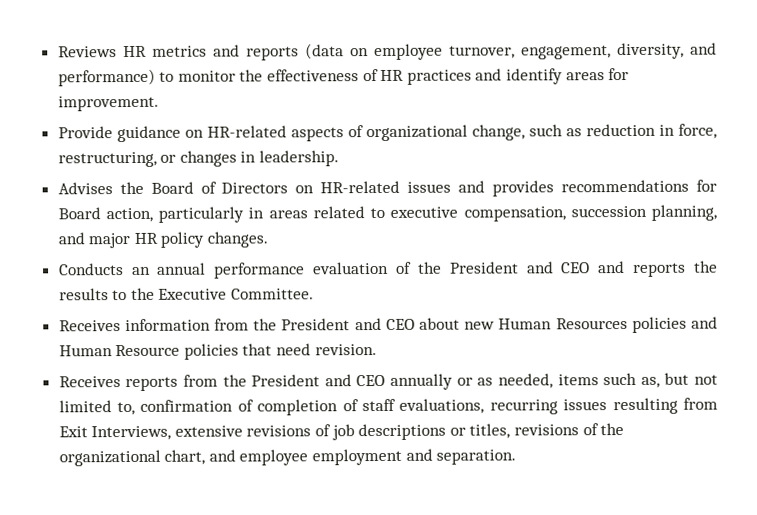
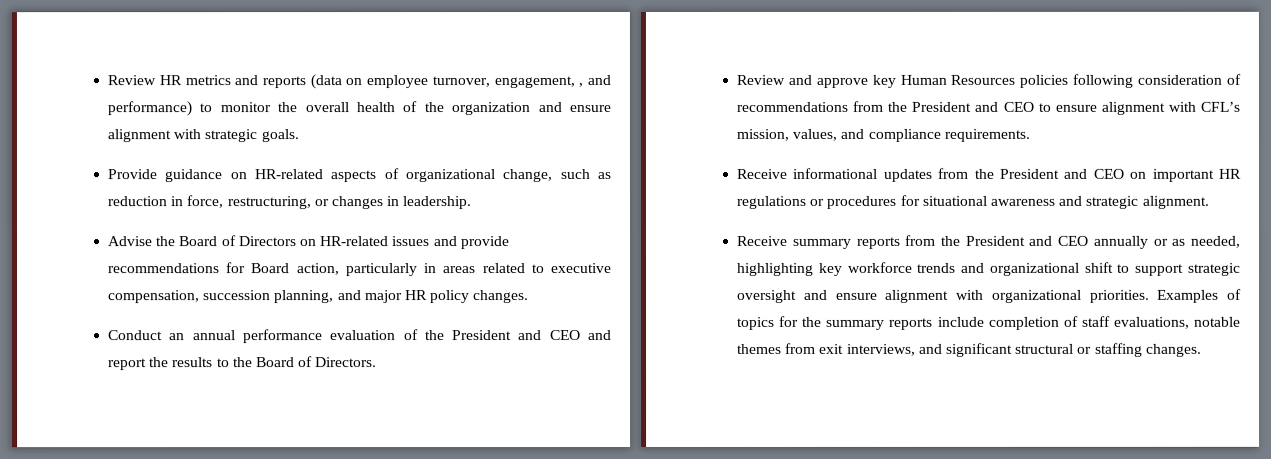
[57,46,117,58] Reviews -> [107,75,157,86] Review
[616,42,684,60] diversity, -> [578,83,584,88] ,
[267,67,630,85] [57,95,159,112] effectiveness of HR practices and identify areas for improvement. -> [304,101,611,116] [107,129,299,143] overall health of the organization and ensure alignment with strategic goals.
[57,182,113,195] Advises -> [108,236,154,247] Advise
[492,180,555,197] provides -> [460,236,510,250] provide
[58,263,124,276] Conducts -> [108,330,164,341] Conduct
[633,262,687,277] reports -> [108,358,148,371] report
[158,288,315,300] [58,316,718,333] [58,343,377,360] [58,376,121,388] Executive Committee. // Receives information from the President and CEO about new Human Resources policies and Human Resource policies that need revision. // Receives -> [255,356,378,368] [736,73,1241,88] [736,100,1240,115] [736,128,1030,142] [736,167,1241,182] [736,194,1209,209] [737,235,852,249] Board of Directors. // Review and approve key Human Resources policies following consideration of recommendations from the President and CEO to ensure alignment with CFL’s mission, values, and compliance requirements. // Receive informational updates from the President and CEO on important HR regulations or procedures for situational awareness and strategic alignment. // Receive summary
[557,372,718,388] [58,397,718,416] [58,423,625,441] [58,448,517,467] items such as, but not limited to, confirmation of completion of staff evaluations, recurring issues resulting from Exit Interviews, extensive revisions of job descriptions or titles, revisions of the organizational chart, and employee employment and separation. -> [737,261,1241,276] [737,288,1242,303] [737,315,1241,330] [737,342,1202,357] highlighting key workforce trends and organizational shift to support strategic oversight and ensure alignment with organizational priorities. Examples of topics for the summary reports include completion of staff evaluations, notable themes from exit interviews, and significant structural or staffing changes.

